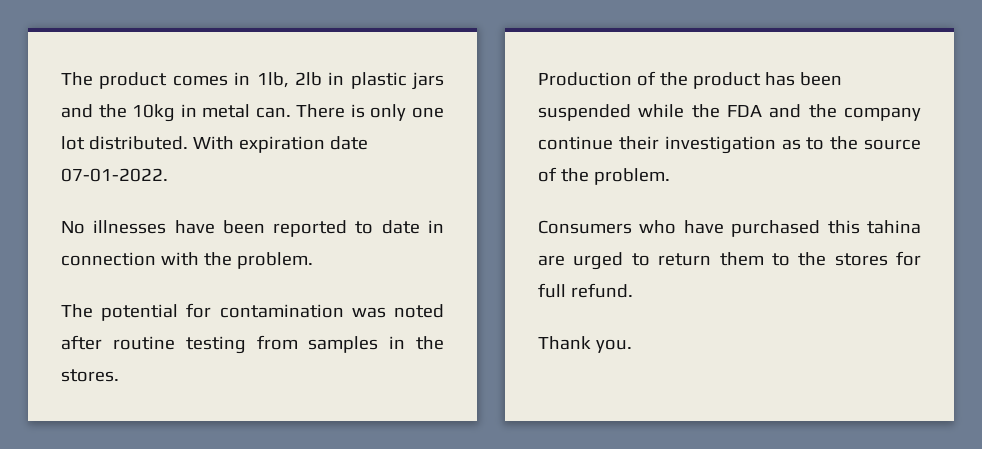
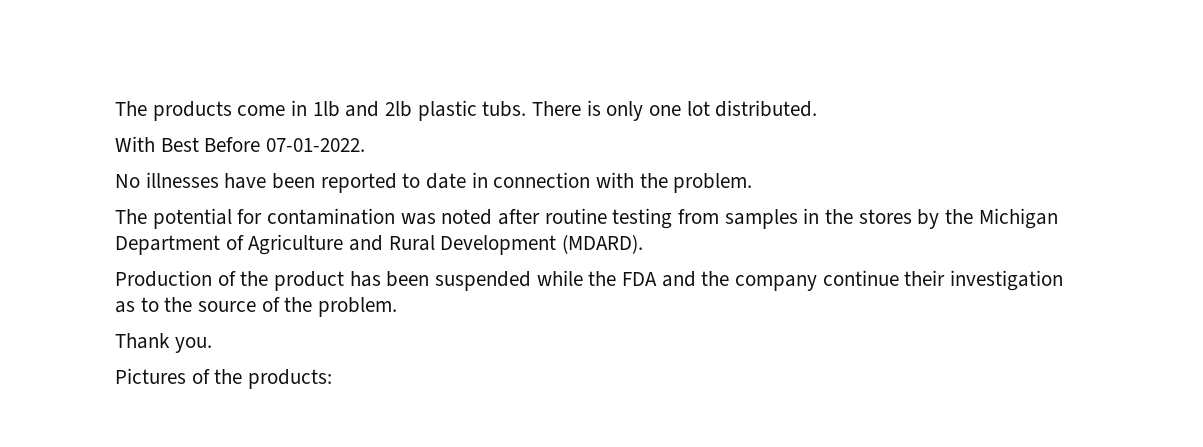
[61,72,444,90] [61,104,291,122] The product comes in 1lb, 2lb in plastic jars and the 10kg in metal can. -> [115,100,527,121] The products come in 1lb and 2lb plastic tubs.
[192,136,368,153] With expiration date -> [115,136,261,152] // With Best Before
[61,369,119,382] stores. -> [858,208,1058,229] [115,234,644,255] stores by the Michigan Department of Agriculture and Rural Development (MDARD).
[538,220,921,237] [538,251,921,270] [538,283,633,298] [538,336,632,353] Consumers who have purchased this tahina are urged to return them to the stores for full refund. // Thank you. -> [115,333,212,353] [115,368,333,389] Thank you. // Pictures of the products:

